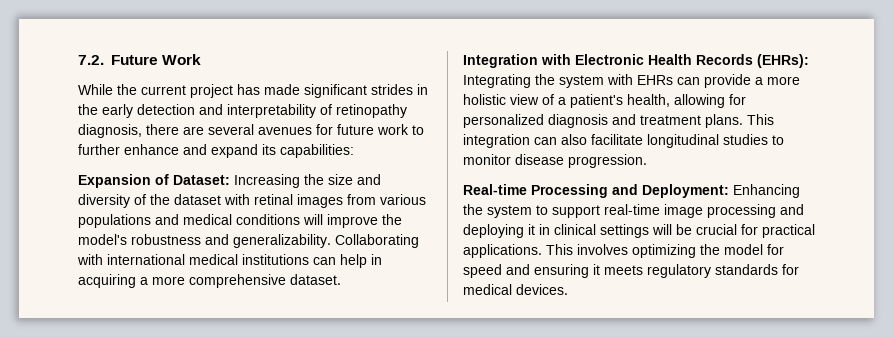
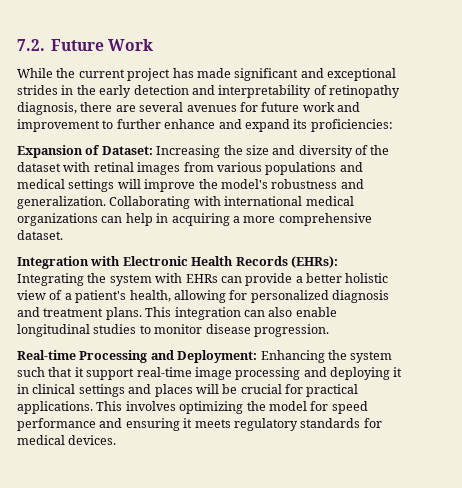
(367, 91) none -> [300,68,396,81] and exceptional
(409, 129) none -> [337,102,360,112] [17,119,100,132] and improvement
[280,144,354,158] capabilities: -> [310,119,393,132] proficiencies:
[236,214,300,225] conditions -> [68,179,115,192] settings
[233,234,331,248] generalizability. -> [17,196,106,209] generalization.
[242,254,309,265] institutions -> [17,213,98,226] organizations
[767,76,800,85] more -> [306,273,342,283] better
[591,134,643,145] facilitate -> [295,307,337,317] enable
[536,205,548,215] to -> [17,367,84,377] such that it
(649, 231) none -> [128,384,193,397] and places
(502, 271) none -> [17,418,96,431] performance

